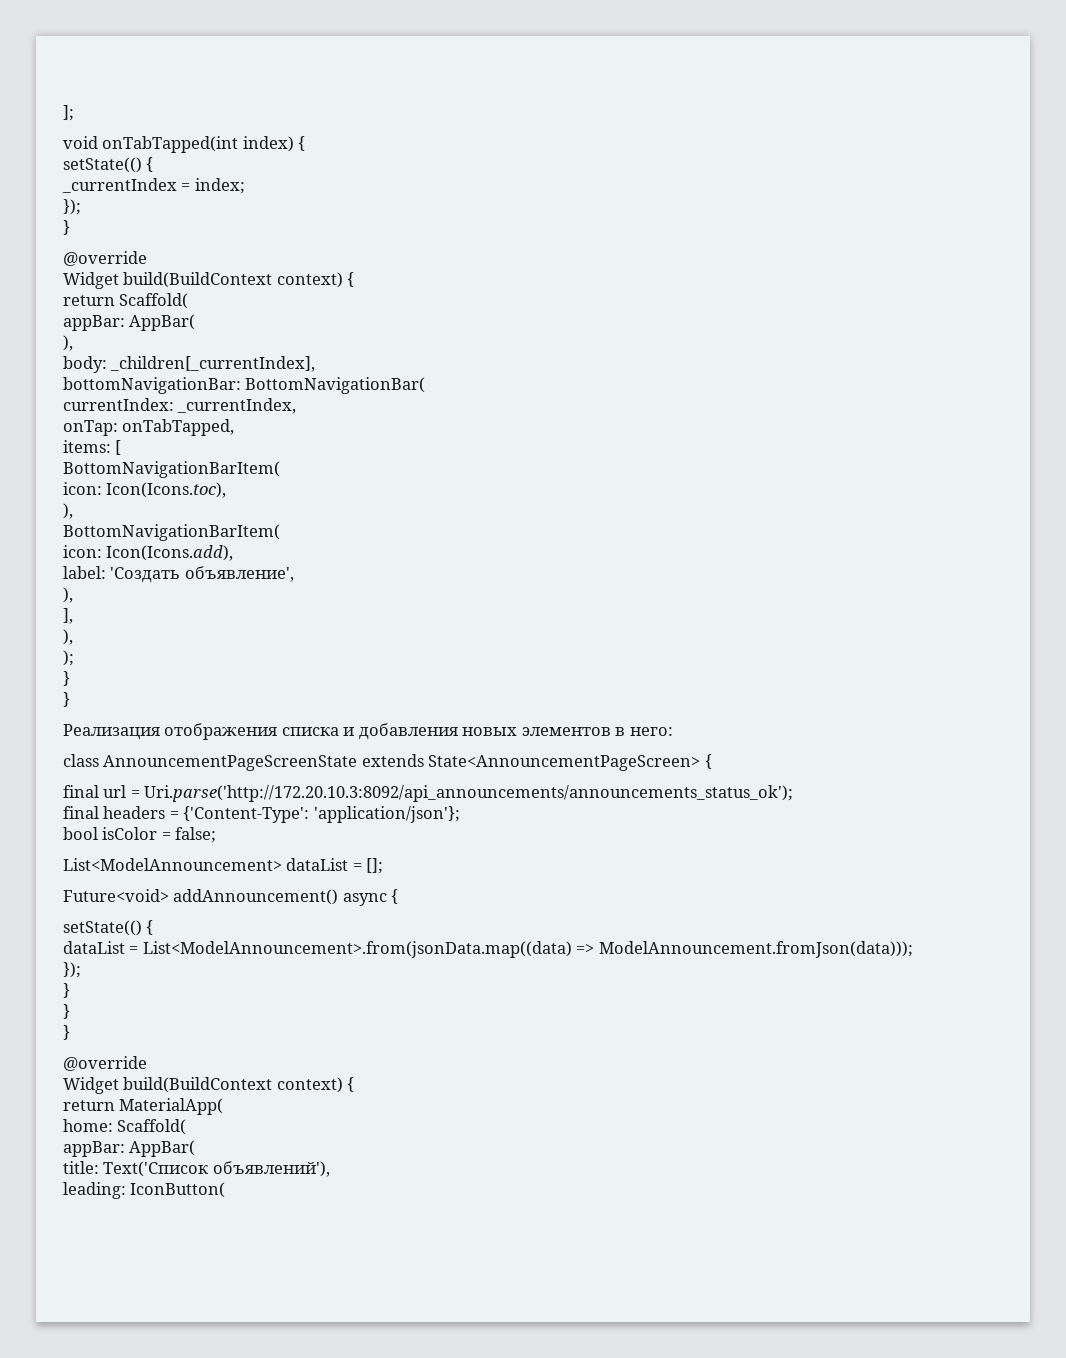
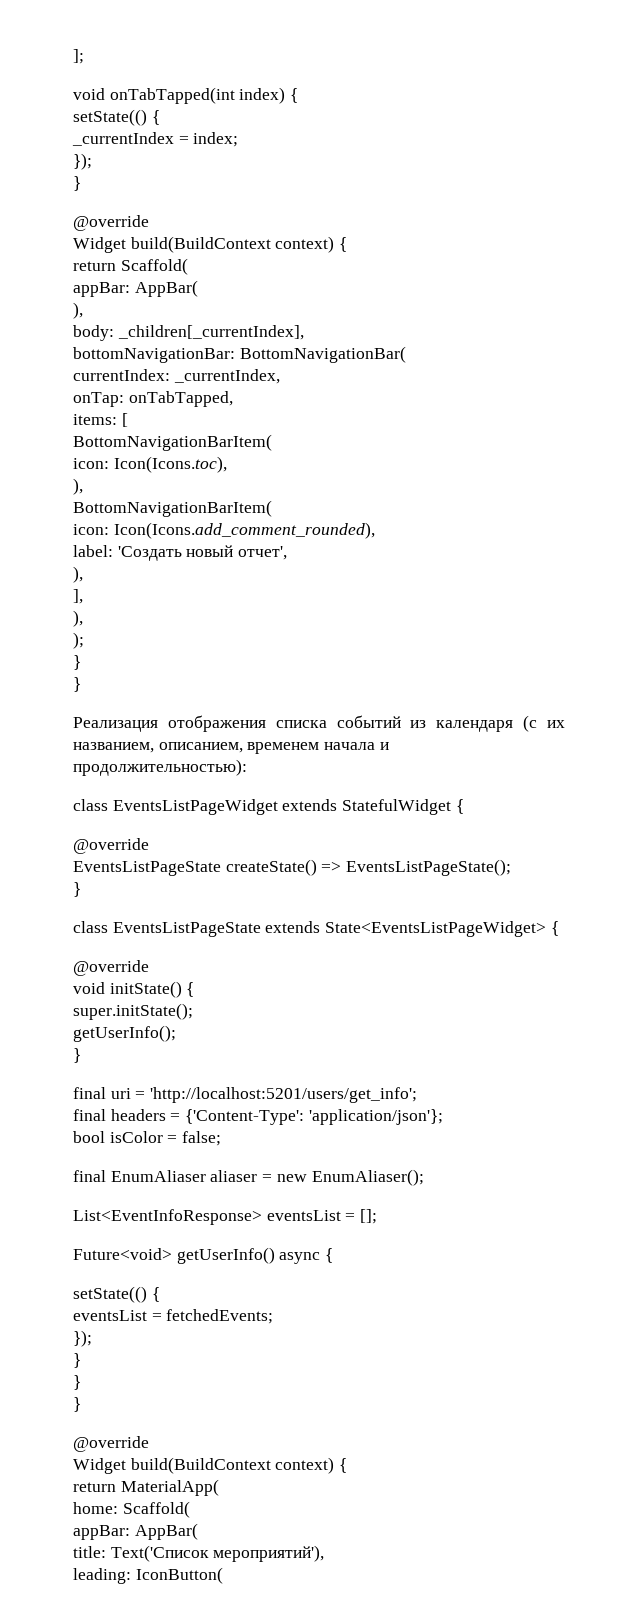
[106,545,234,561] Icon(Icons.add), -> [113,522,375,539] Icon(Icons.add_comment_rounded),
[184,566,294,582] объявление', -> [186,545,288,560] новый отчет',
[343,723,673,740] [63,754,712,771] [63,785,794,802] и добавления новых элементов в него: // class AnnouncementPageScreenState extends State<AnnouncementPageScreen> { // final url = Uri.parse('http://172.20.10.3:8092/api_announcements/announcements_status_ok'); -> [336,715,565,732] [73,742,389,754] [73,759,247,776] [73,799,464,815] [73,838,149,854] [73,859,512,876] [73,882,81,897] [73,921,559,937] [73,960,149,976] [73,981,195,998] [73,1003,193,1020] [73,1025,176,1042] [73,1048,81,1063] [73,1087,418,1103] cобытий из календаря (с их названием, описанием, временем начала и продолжительностью): // class EventsListPageWidget extends StatefulWidget { // @override // EventsListPageState createState() => EventsListPageState(); // } // class EventsListPageState extends State<EventsListPageWidget> { // @override // void initState() { // super.initState(); // getUserInfo(); // } // final uri = 'http://localhost:5201/users/get_info';
[63,858,349,871] List<ModelAnnouncement> dataList -> [73,1169,424,1186] [73,1209,341,1225] final EnumAliaser aliaser = new EnumAliaser(); // List<EventInfoResponse> eventsList
[173,889,339,905] addAnnouncement() -> [176,1247,275,1264] getUserInfo()
[63,941,913,958] dataList = List<ModelAnnouncement>.from(jsonData.map((data) => ModelAnnouncement.fromJson(data))); -> [73,1309,274,1324] eventsList = fetchedEvents;
[212,1161,330,1177] объявлений'), -> [213,1545,325,1562] мероприятий'),

